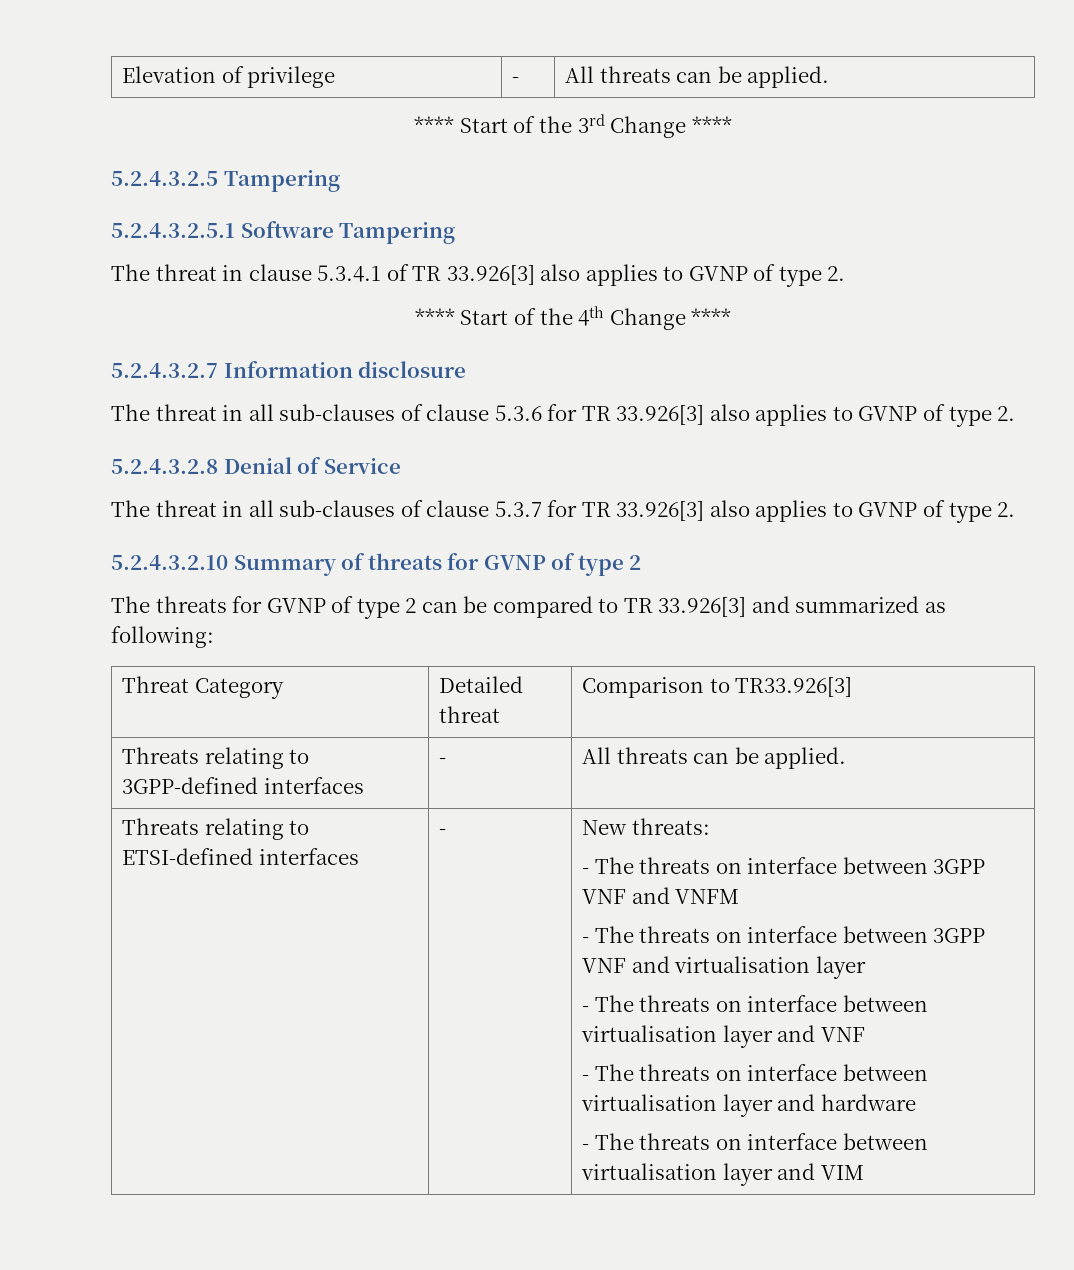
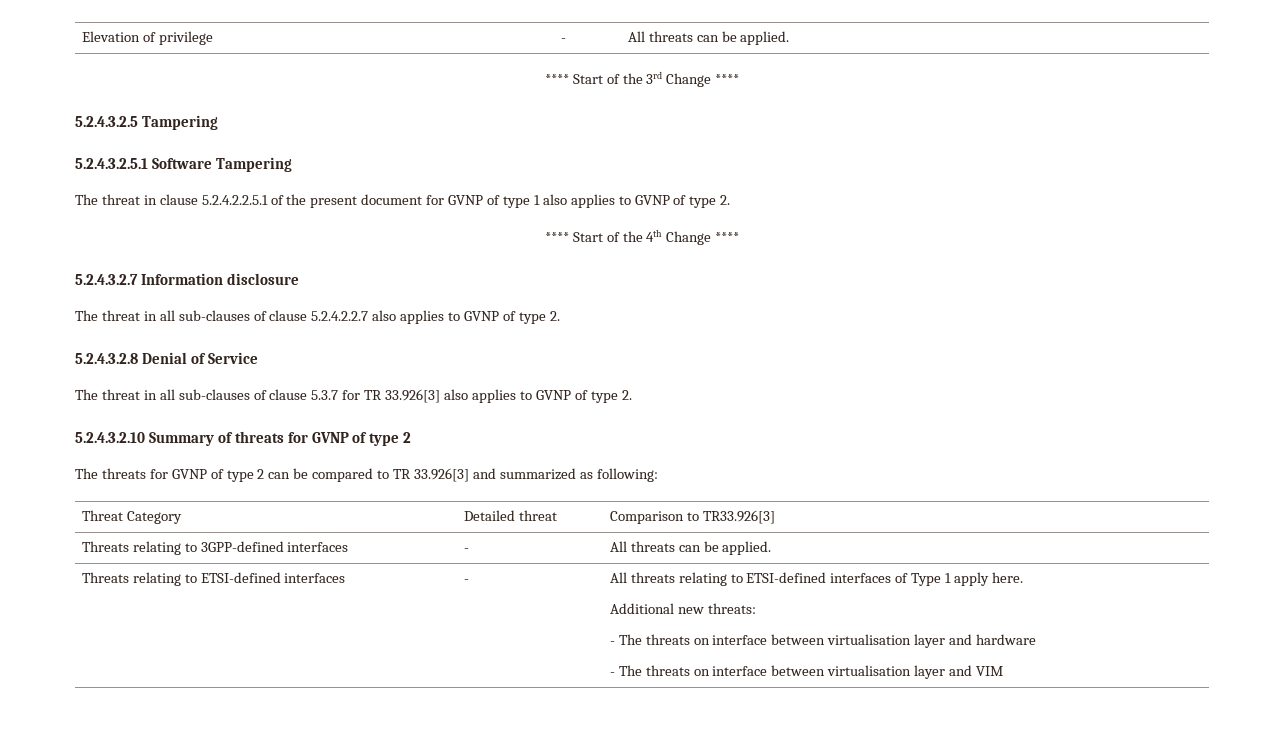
[317,264,535,285] 5.3.4.1 of TR 33.926[3] -> [201,194,540,208] 5.2.4.2.2.5.1 of the present document for GVNP of type 1
[494,404,705,425] 5.3.6 for TR 33.926[3] -> [311,311,369,321] 5.2.4.2.2.7
[582,818,710,835] [582,857,986,874] [582,887,740,904] [582,926,986,943] [582,956,866,979] [582,995,928,1012] [581,1025,865,1048] New threats: // - The threats on interface between 3GPP VNF and VNFM // - The threats on interface between 3GPP VNF and virtualisation layer // - The threats on interface between virtualisation layer and VNF -> [609,572,1023,586] [609,603,756,614] All threats relating to ETSI-defined interfaces of Type 1 apply here. // Additional new threats:

